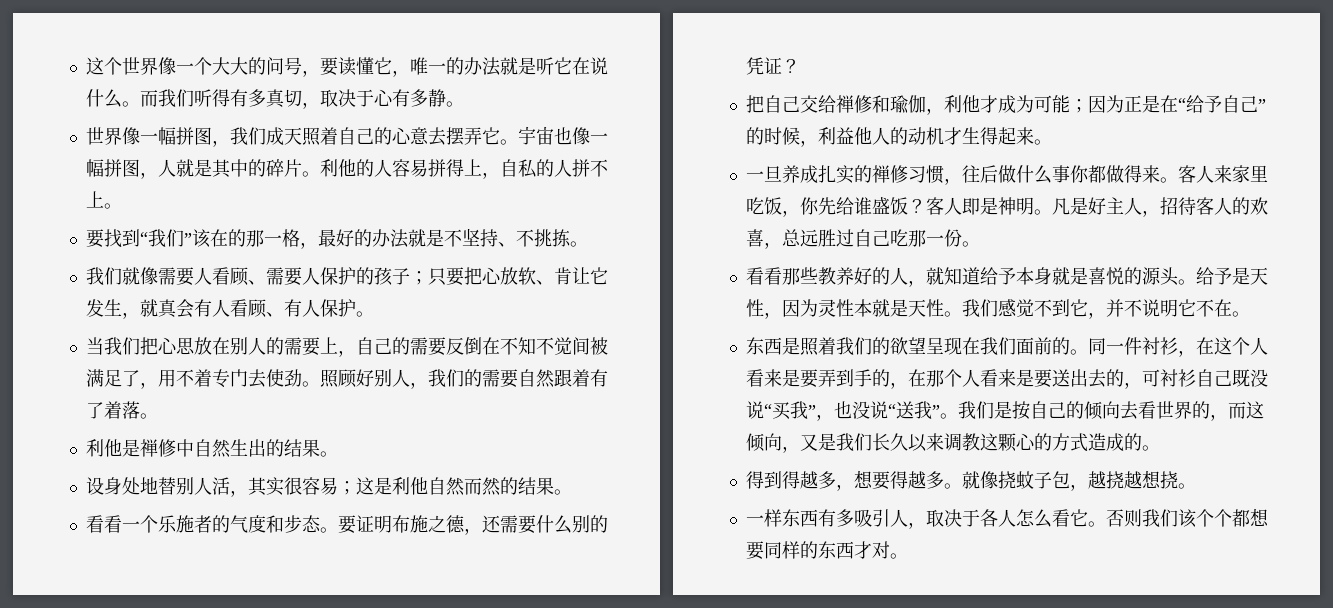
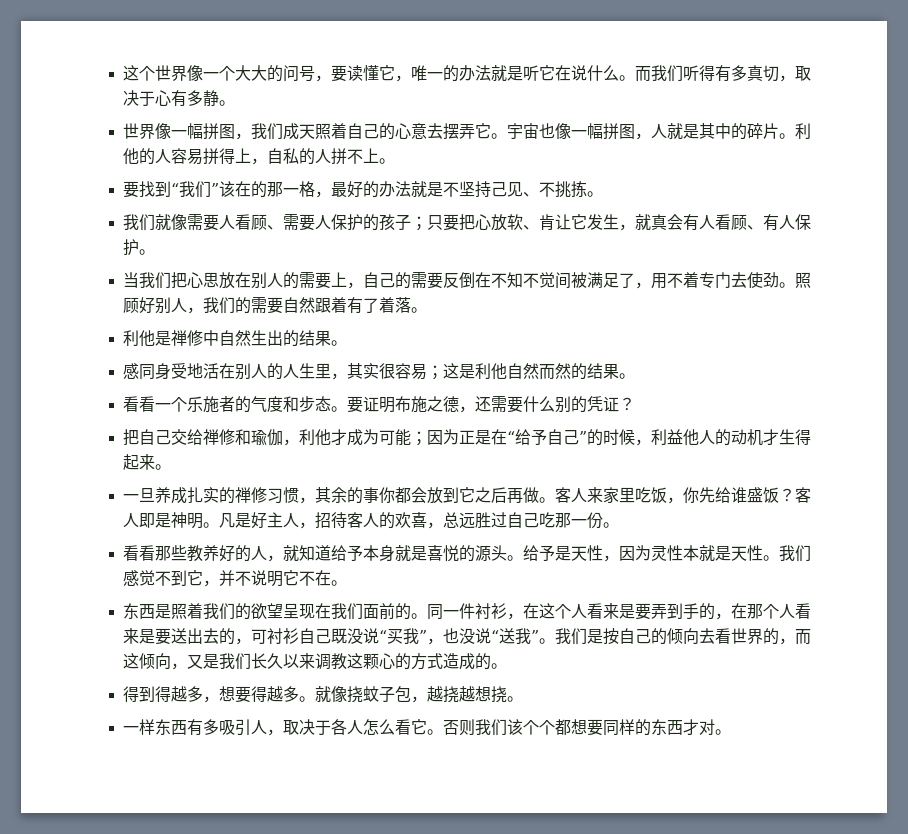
(499, 238) none -> [491,182,524,197] 己见
[86,477,231,495] 设身处地替别人活 -> [123,363,332,380] 感同身受地活在别人的人生里
[962,165,1161,184] 往后做什么事你都做得来 -> [315,487,540,504] 其余的事你都会放到它之后再做

